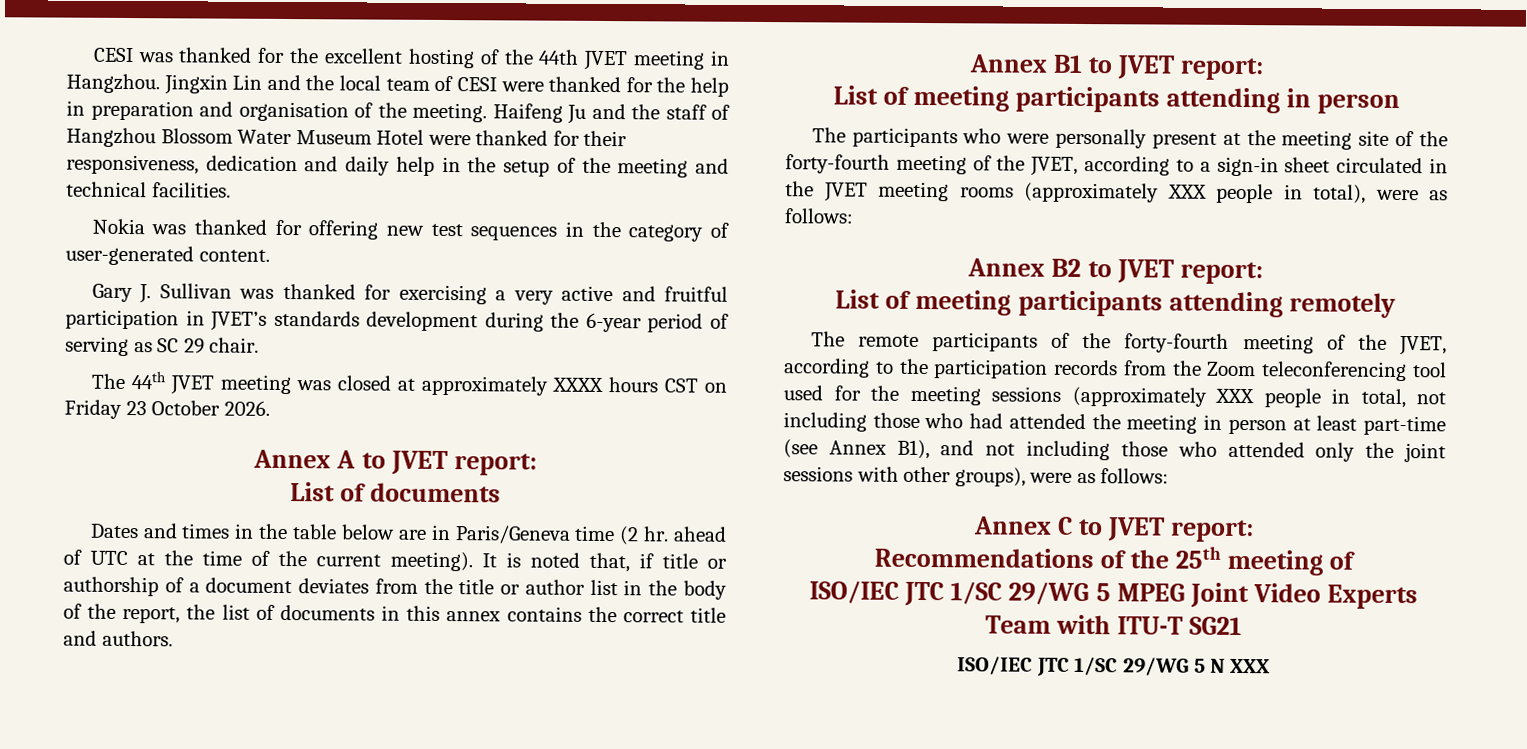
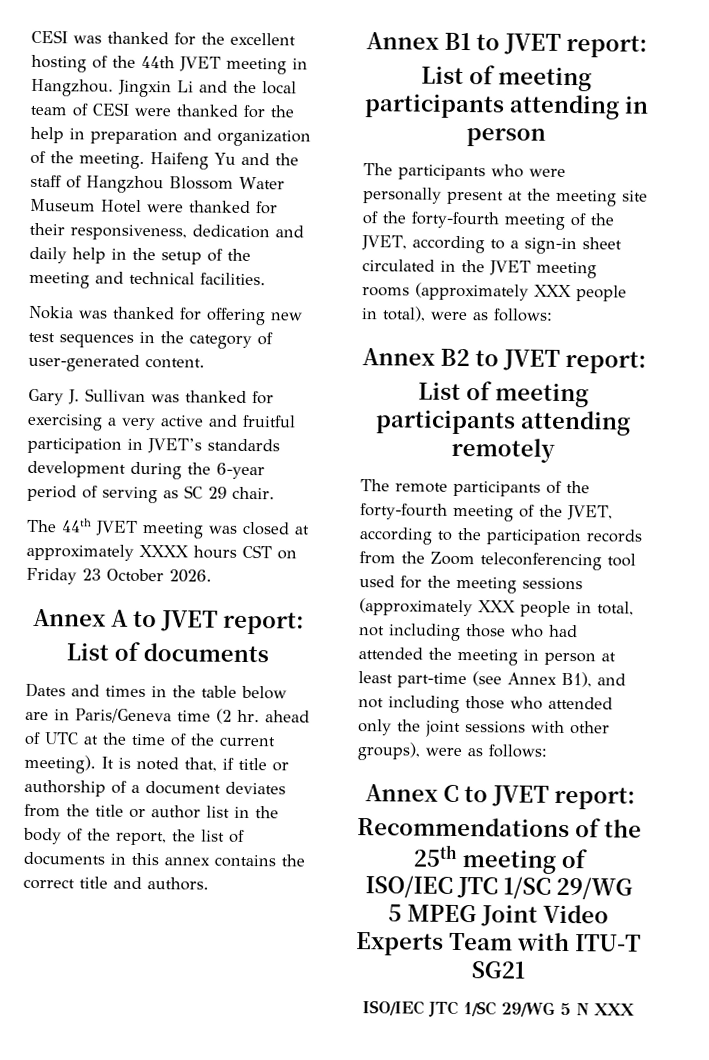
[232,74,263,90] Lin -> [177,80,194,93] Li
[238,101,349,122] organisation -> [217,129,311,147] organization
[567,104,586,124] Ju -> [214,152,236,165] Yu

